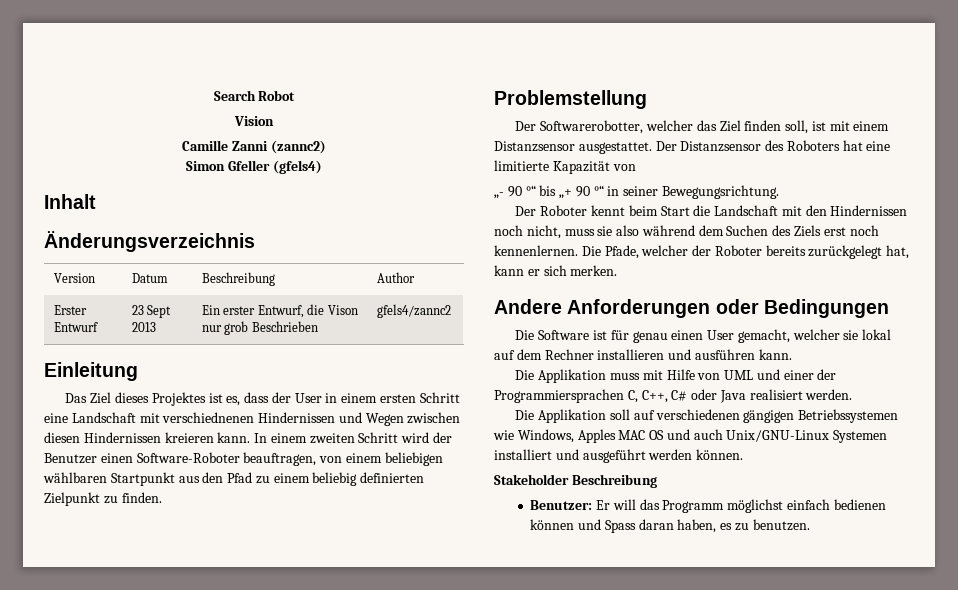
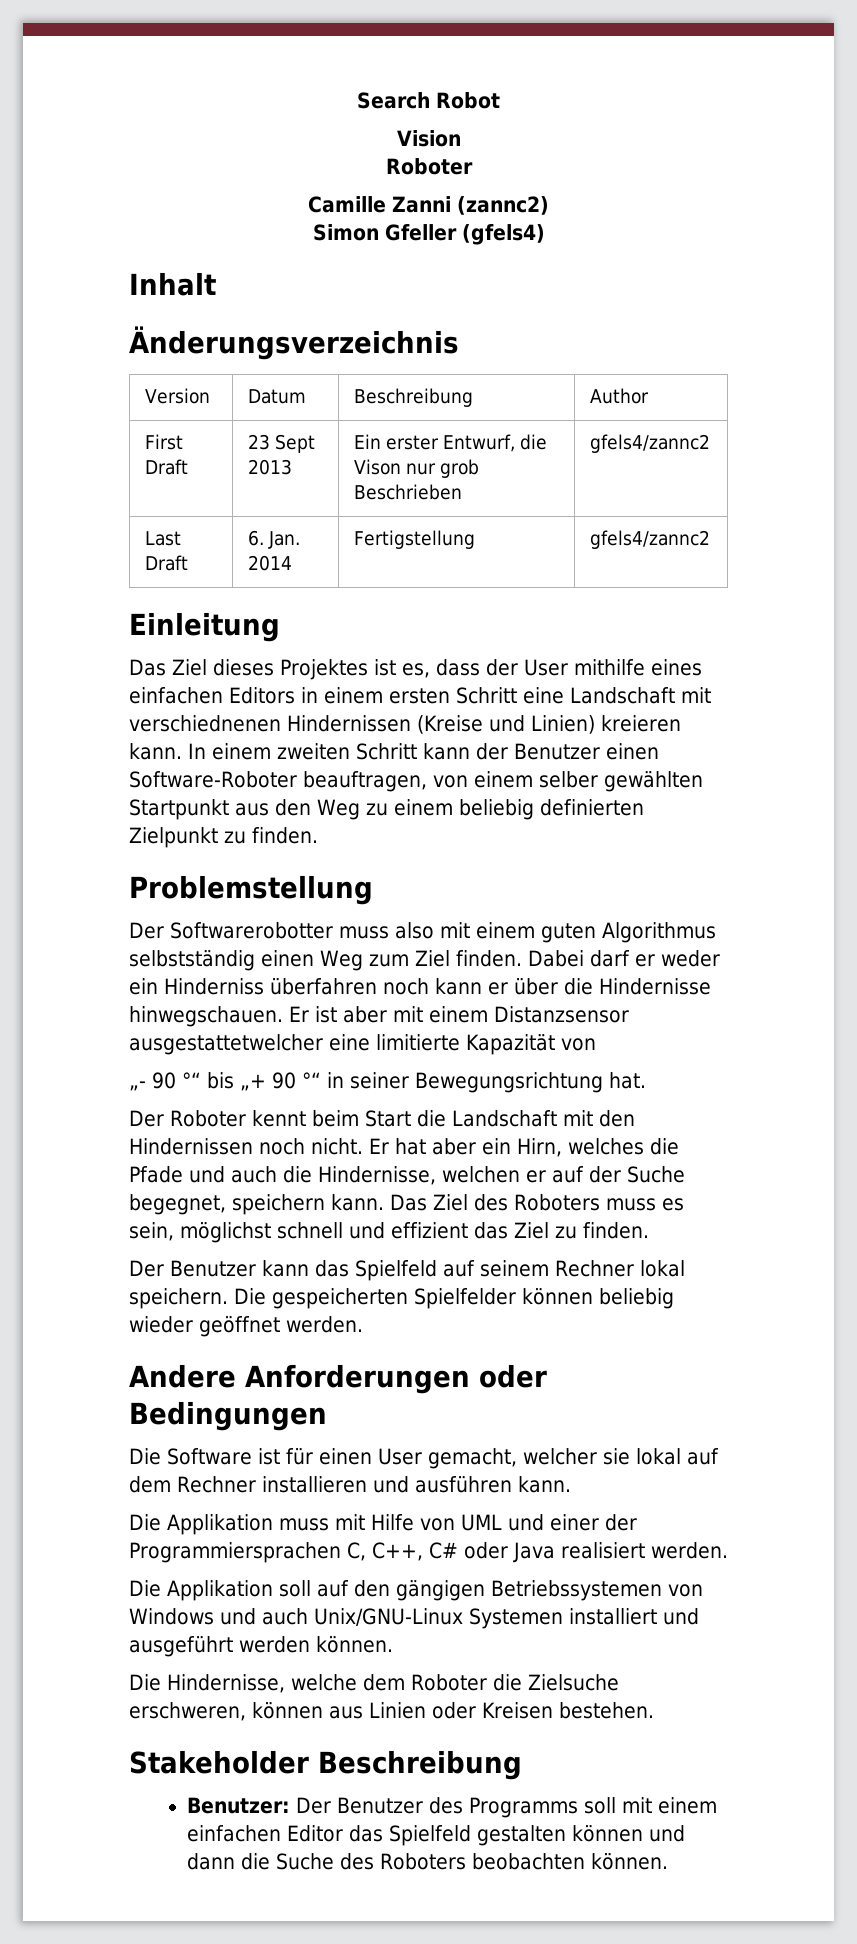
(274, 121) none -> [385,158,473,175] // Roboter
[54,305,88,315] [54,322,99,332] Erster Entwurf -> [144,434,183,450] [144,459,188,475] First Draft
(452, 311) none -> [144,531,181,546] [144,555,188,571] [247,530,300,549] [247,555,292,571] [353,530,475,549] [589,530,710,549] // Last Draft | 6. Jan. 2014 | Fertigstellung | gfels4/zannc2
(322, 398) none -> [574,659,702,676] [129,687,295,704] mithilfe eines einfachen Editors
[338,412,461,426] [44,432,161,443] und Wegen zwischen diesen Hindernissen -> [417,715,595,734] (Kreise und Linien)
[401,432,430,443] wird -> [423,743,470,760] kann
[384,452,443,466] [43,472,107,483] beliebigen wählbaren -> [538,771,703,792] selber gewählten
[227,472,253,483] Pfad -> [317,799,360,820] Weg
[540,120,890,134] [494,140,863,154] Softwarerobotter, welcher das Ziel finden soll, ist mit einem Distanzsensor ausgestattet. Der Distanzsensor des Roboters hat -> [170,922,716,943] [129,950,720,971] [129,978,711,995] [129,1006,629,1027] [129,1034,323,1055] Softwarerobotter muss also mit einem guten Algorithmus selbstständig einen Weg zum Ziel finden. Dabei darf er weder ein Hinderniss überfahren noch kann er über die Hindernisse hinwegschauen. Er ist aber mit einem Distanzsensor ausgestattetwelcher
[662,185,780,199] Bewegungsrichtung. -> [415,1072,646,1093] Bewegungsrichtung hat.
[526,225,879,239] [494,245,910,259] [494,265,618,276] nicht, muss sie also während dem Suchen des Ziels erst noch kennenlernen. Die Pfade, welcher der Roboter bereits zurückgelegt hat, kann er sich merken. -> [311,1138,679,1157] [129,1166,685,1185] [129,1194,684,1215] [129,1222,649,1243] [129,1260,685,1281] [129,1288,674,1309] [129,1316,363,1337] nicht. Er hat aber ein Hirn, welches die Pfade und auch die Hindernisse, welchen er auf der Suche begegnet, speichern kann. Das Ziel des Roboters muss es sein, möglichst schnell und effizient das Ziel zu finden. // Der Benutzer kann das Spielfeld auf seinem Rechner lokal speichern. Die gespeicherten Spielfelder können beliebig wieder geöffnet werden.
[632,331,668,343] genau -> (313, 1456) none
[655,409,740,420] verschiedenen -> [354,1580,390,1597] den
[493,429,665,443] wie Windows, Apples MAC OS -> [668,1584,703,1597] [129,1608,214,1625] von Windows
[494,474,657,488] [530,499,886,513] [530,519,810,533] Stakeholder Beschreibung // Benutzer: Er will das Programm möglichst einfach bedienen können und Spass daran haben, es zu benutzen. -> [129,1674,619,1693] [129,1702,654,1721] [129,1750,522,1780] [187,1797,718,1818] [187,1825,686,1846] [187,1853,669,1870] Die Hindernisse, welche dem Roboter die Zielsuche erschweren, können aus Linien oder Kreisen bestehen. // Stakeholder Beschreibung // Benutzer: Der Benutzer des Programms soll mit einem einfachen Editor das Spielfeld gestalten können und dann die Suche des Roboters beobachten können.

